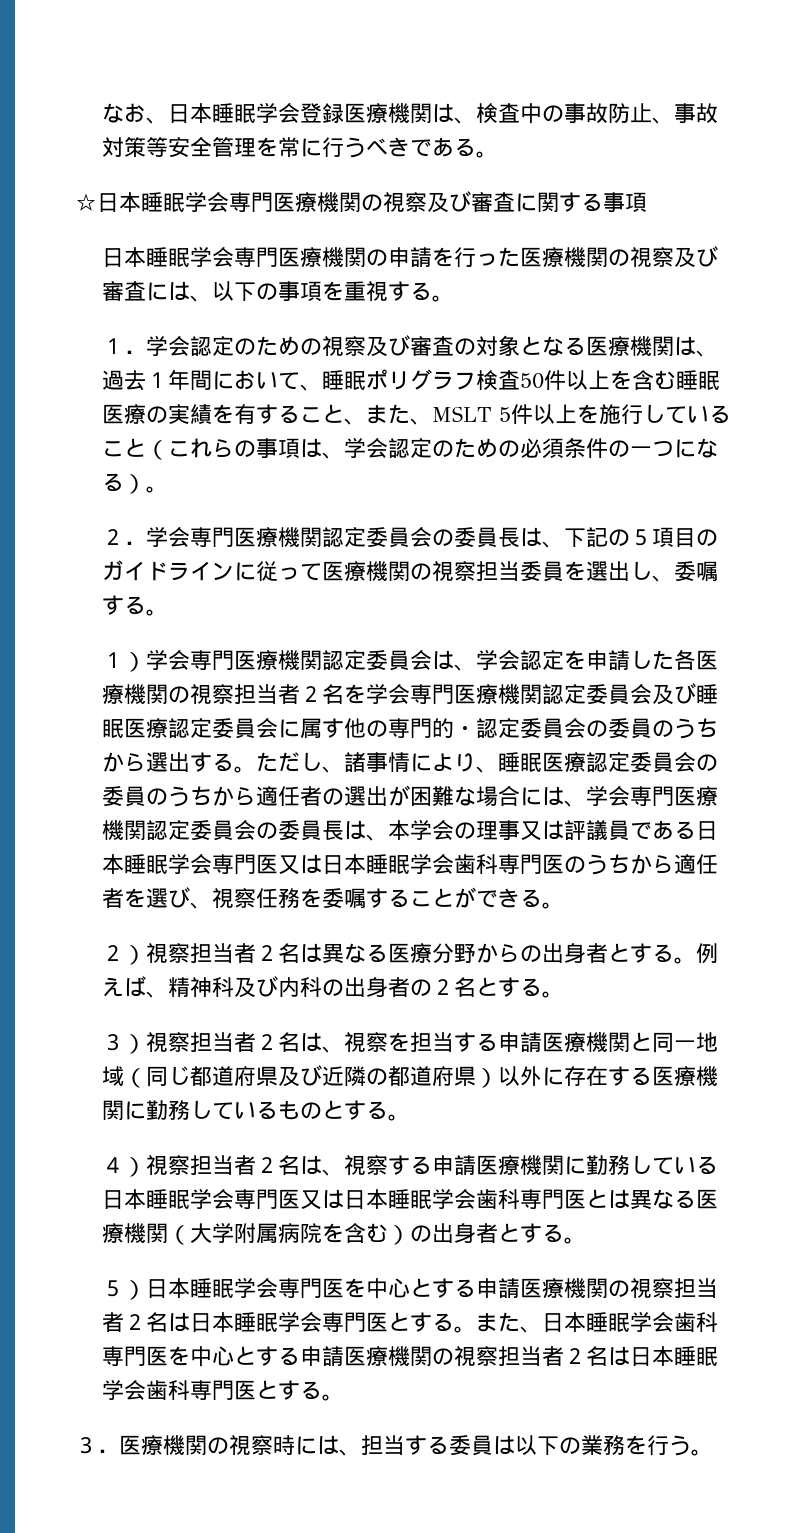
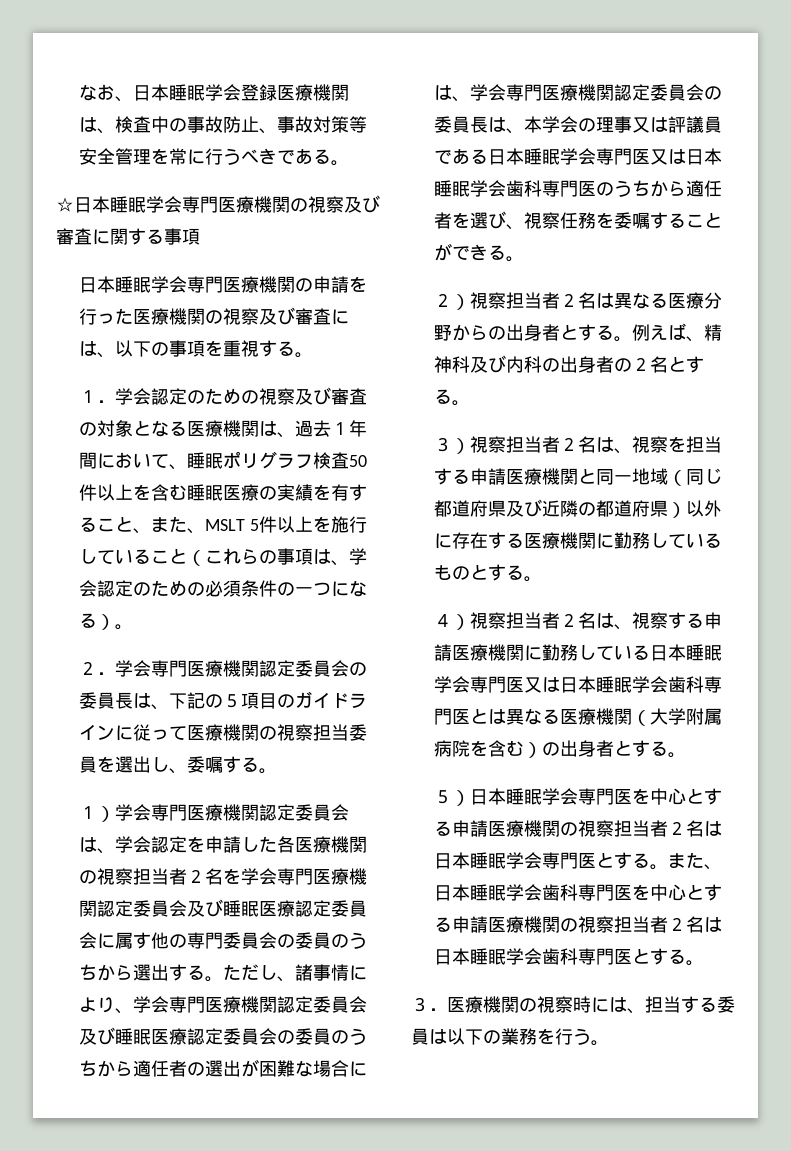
[431,718,520,738] 的・認定 -> (224, 940) none
(498, 769) none -> [133,996,368,1013] [79,1027,116,1045] 学会専門医療機関認定委員会及び

